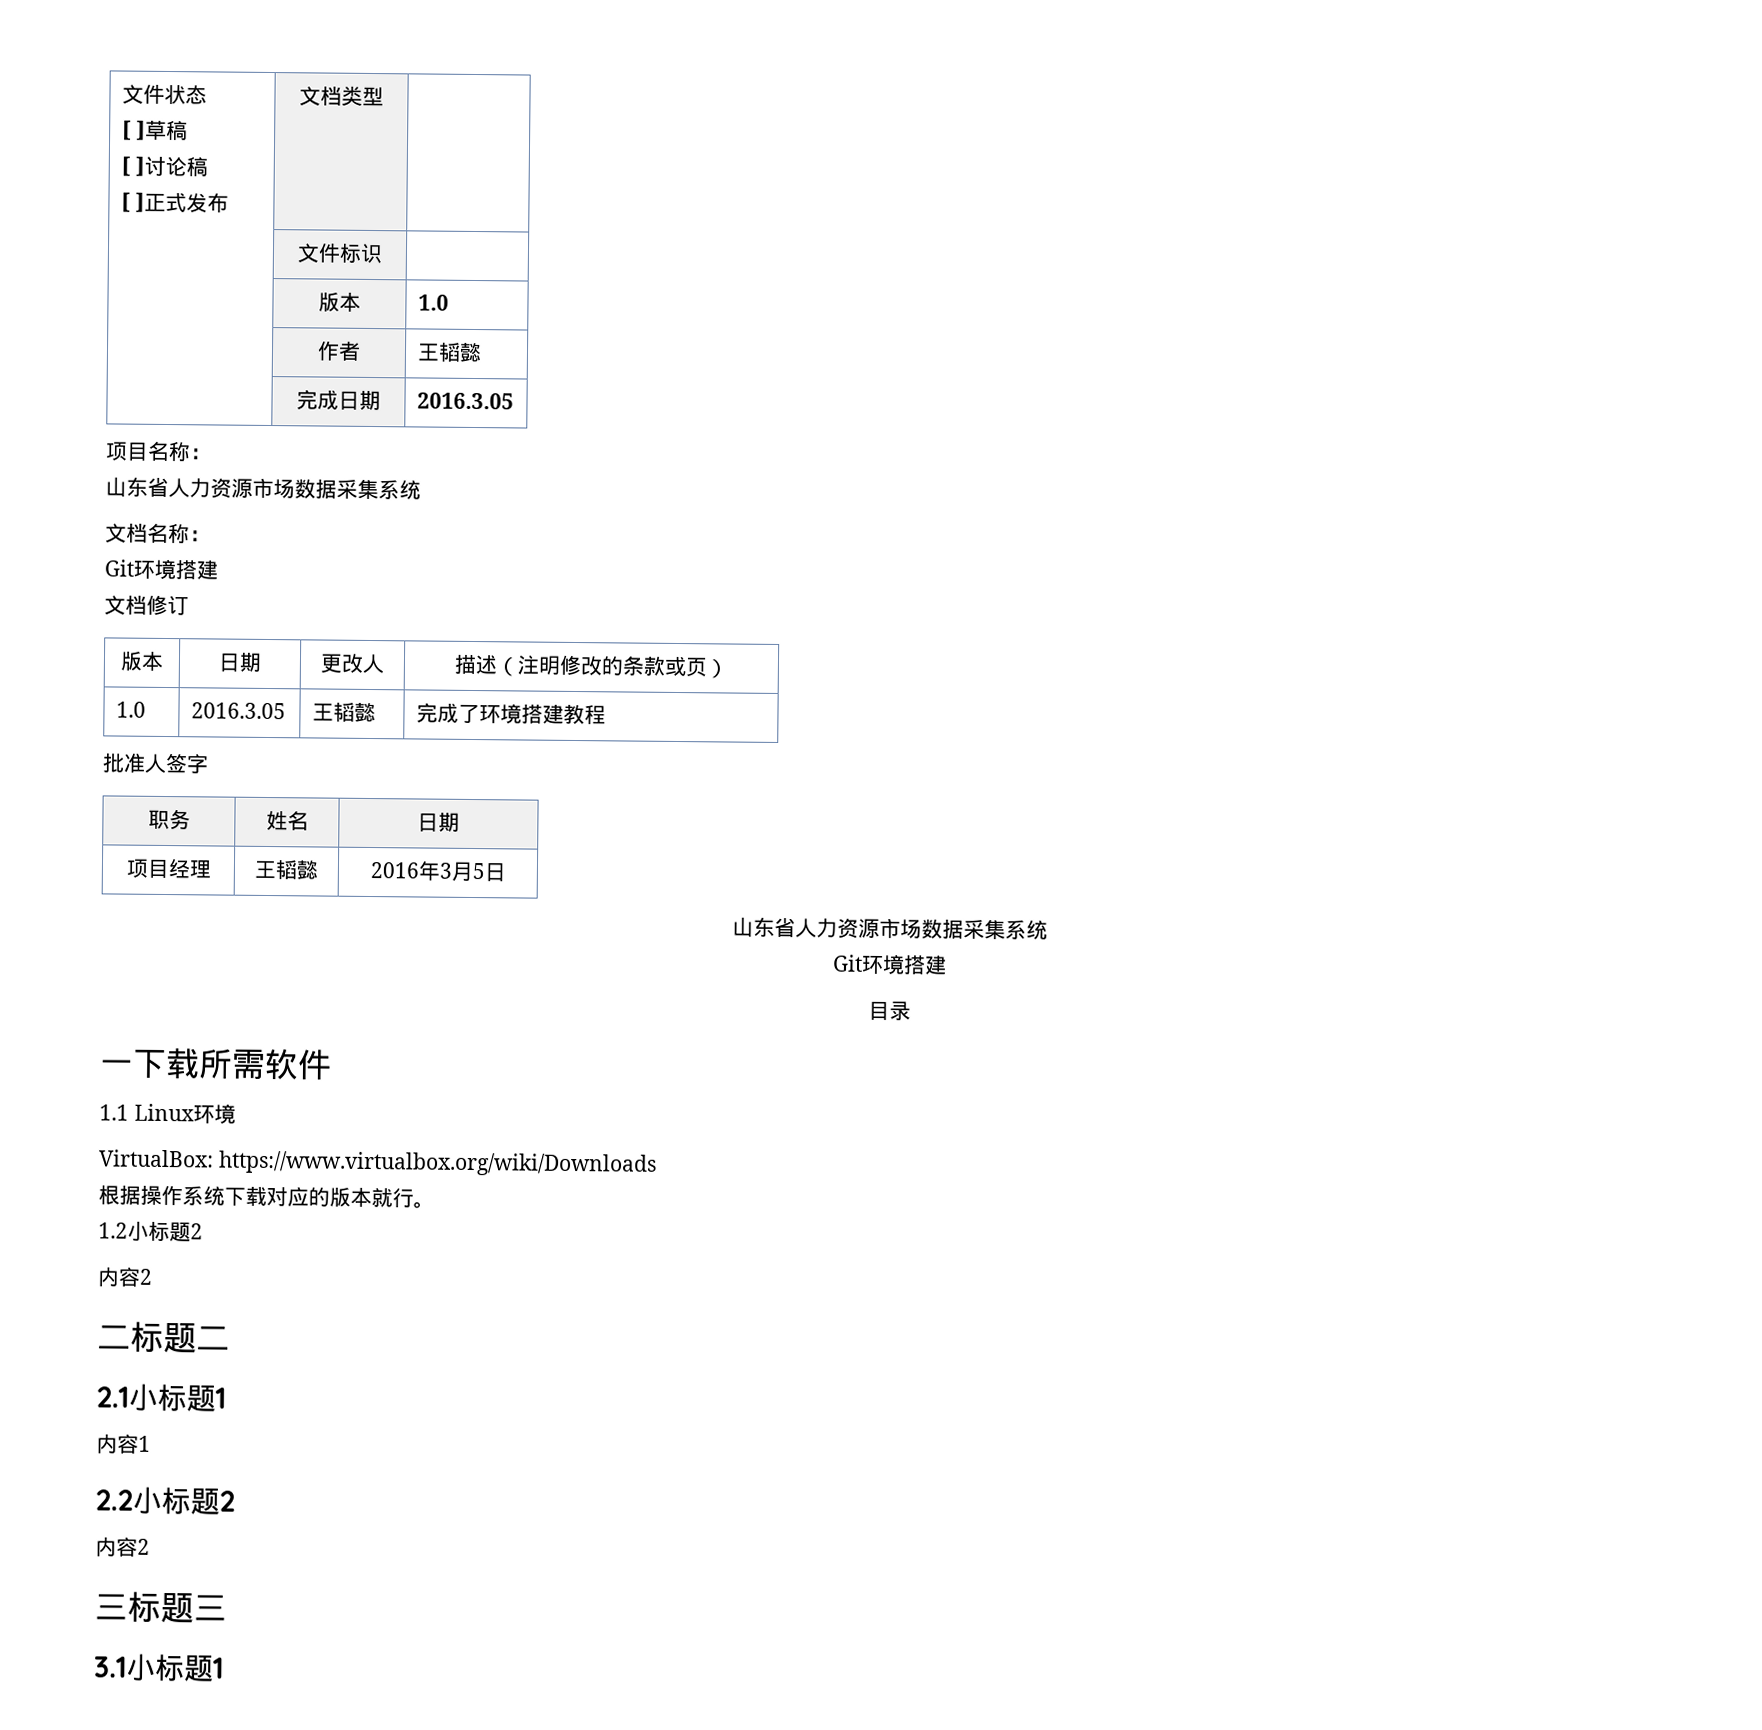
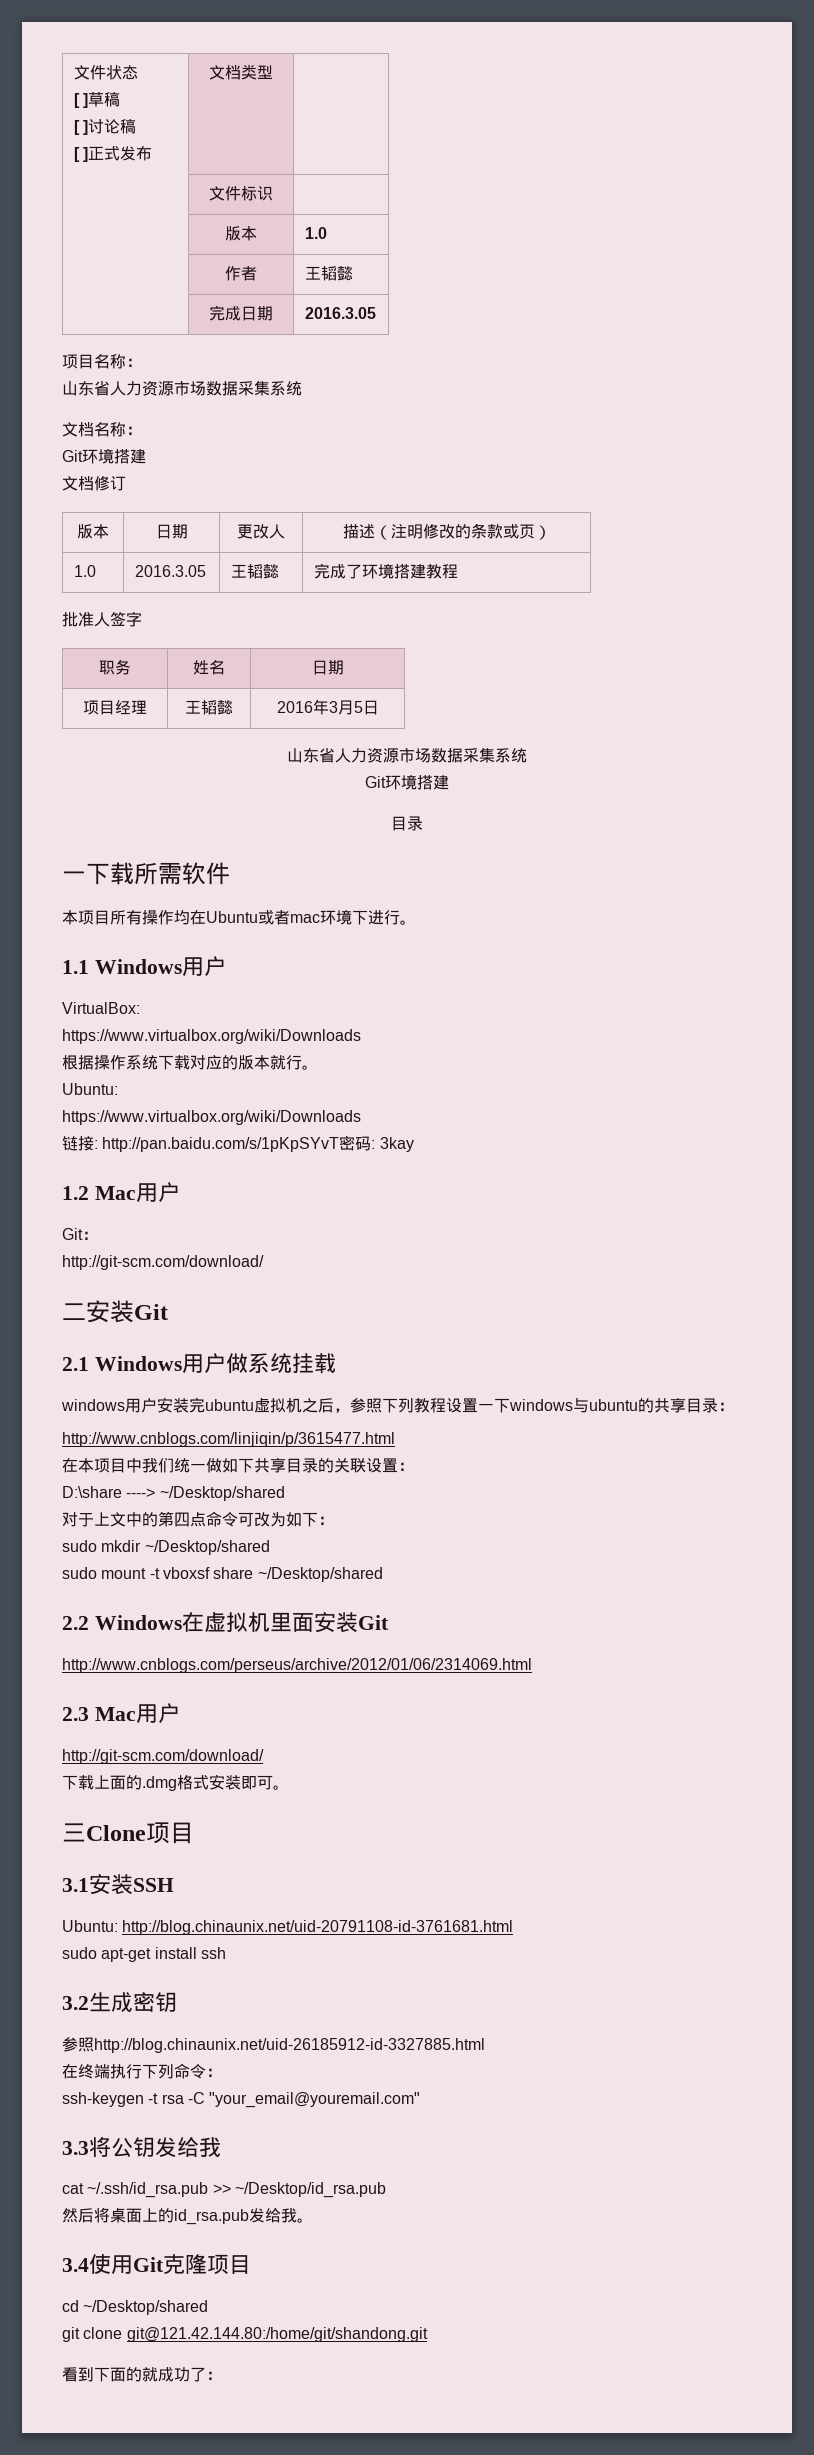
[99,1103,236,1124] 1.1 Linux环境 -> [62,909,416,925] [62,956,226,976] 本项目所有操作均在Ubuntu或者mac环境下进行。 // 1.1 Windows用户
(214, 1158) none -> (140, 1008) //
[98,1221,203,1243] [97,1266,153,1287] [97,1321,230,1354] 1.2小标题2 // 内容2 // 二标题二 -> [62,1083,118,1095] [62,1110,361,1125] [62,1135,414,1152] [62,1182,180,1202] [62,1228,98,1240] [62,1255,264,1270] [62,1300,168,1323] Ubuntu: // https://www.virtualbox.org/wiki/Downloads // 链接: http://pan.baidu.com/s/1pKpSYvT密码: 3kay // 1.2 Mac用户 // Git： // http://git-scm.com/download/ // 二安装Git
[128,1383,226,1412] [96,1433,151,1454] [95,1486,235,1515] [95,1536,150,1557] [94,1591,227,1624] 小标题1 // 内容1 // 2.2小标题2 // 内容2 // 三标题三 -> [94,1353,336,1374] [61,1397,734,1413] [62,1432,395,1447] [62,1458,414,1473] [62,1486,285,1501] [62,1511,334,1527] [62,1540,270,1555] [62,1567,383,1582] [62,1612,389,1633] [62,1658,532,1673] [62,1703,180,1723] [62,1749,264,1764] [62,1774,289,1791] [62,1822,194,1844] Windows用户做系统挂载 // windows用户安装完ubuntu虚拟机之后，参照下列教程设置一下windows与ubuntu的共享目录： // http://www.cnblogs.com/linjiqin/p/3615477.html // 在本项目中我们统一做如下共享目录的关联设置： // D:\share ----> ~/Desktop/shared // 对于上文中的第四点命令可改为如下： // sudo mkdir ~/Desktop/shared // sudo mount -t vboxsf share ~/Desktop/shared // 2.2 Windows在虚拟机里面安装Git // http://www.cnblogs.com/perseus/archive/2012/01/06/2314069.html // 2.3 Mac用户 // http://git-scm.com/download/ // 下载上面的.dmg格式安装即可。 // 三Clone项目
[125,1653,224,1682] 小标题1 -> [89,1874,174,1895] [62,1920,514,1935] [62,1947,226,1962] [62,1992,177,2012] [62,2037,485,2053] [62,2063,222,2079] [62,2092,421,2108] [62,2136,221,2157] [62,2182,386,2198] [62,2207,313,2225] [62,2254,251,2274] [62,2300,209,2315] [62,2327,428,2342] [62,2367,222,2382] 安装SSH // Ubuntu: http://blog.chinaunix.net/uid-20791108-id-3761681.html // sudo apt-get install ssh // 3.2生成密钥 // 参照http://blog.chinaunix.net/uid-26185912-id-3327885.html // 在终端执行下列命令： // ssh-keygen -t rsa -C "your_email@youremail.com" // 3.3将公钥发给我 // cat ~/.ssh/id_rsa.pub >> ~/Desktop/id_rsa.pub // 然后将桌面上的id_rsa.pub发给我。 // 3.4使用Git克隆项目 // cd ~/Desktop/shared // git clone git@121.42.144.80:/home/git/shandong.git // 看到下面的就成功了：

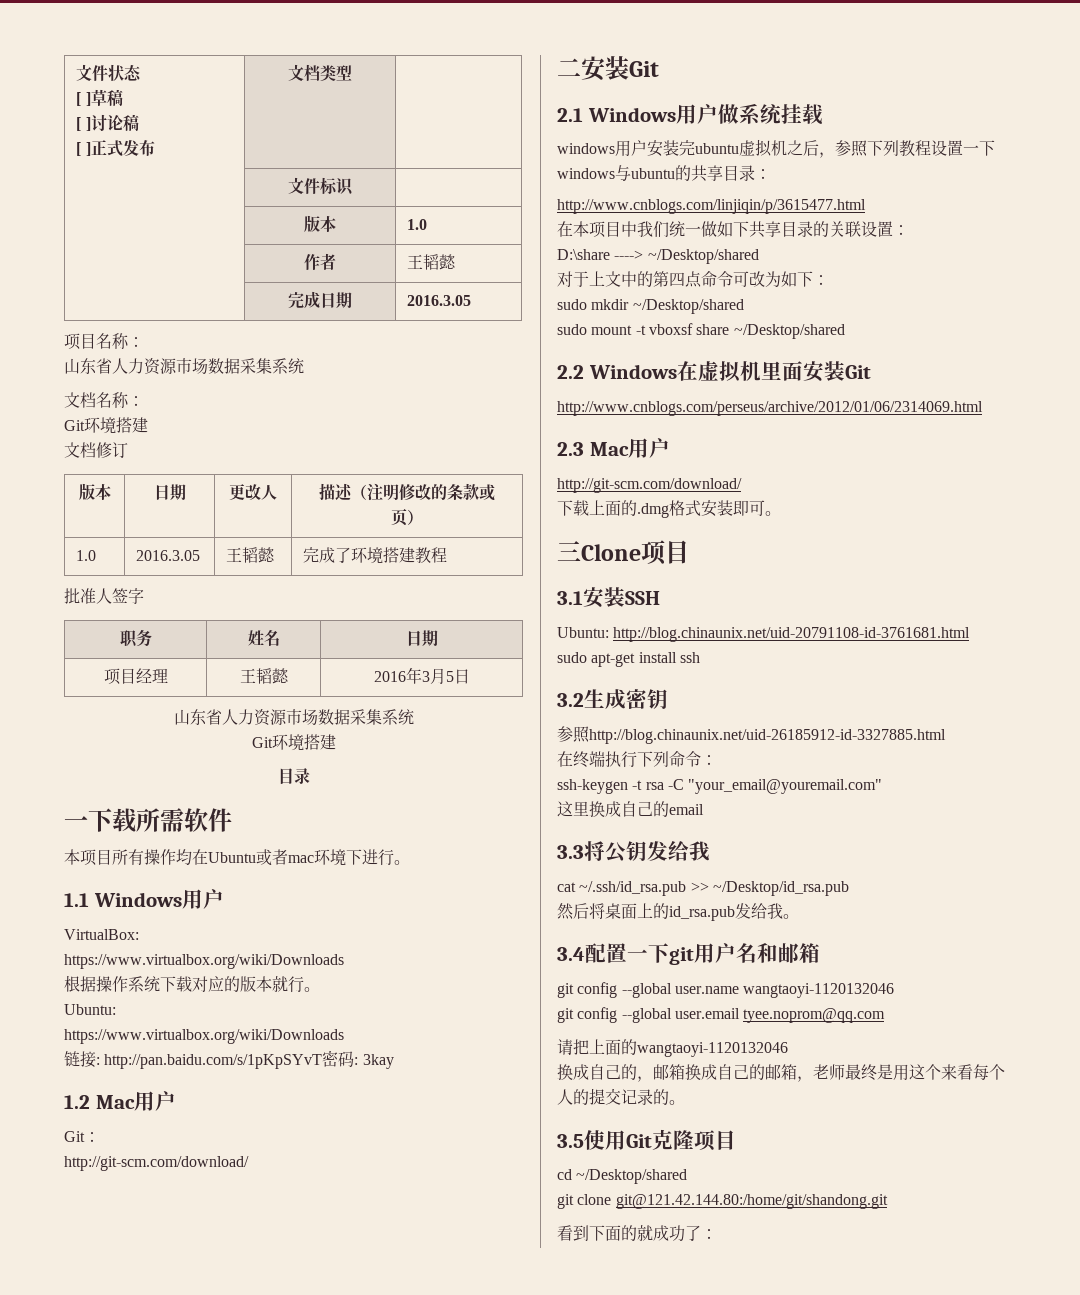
(421, 2100) none -> [557,801,704,818] // 这里换成自己的email
(89, 2265) none -> [585,943,820,965] [557,982,895,998] [557,1007,886,1023] [557,1039,788,1057] [557,1064,1005,1082] [557,1088,685,1105] [557,1134,584,1148] 配置一下git用户名和邮箱 // git config --global user.name wangtaoyi-1120132046 // git config --global user.email tyee.noprom@qq.com // 请把上面的wangtaoyi-1120132046 // 换成自己的，邮箱换成自己的邮箱，老师最终是用这个来看每个人的提交记录的。 // 3.5

